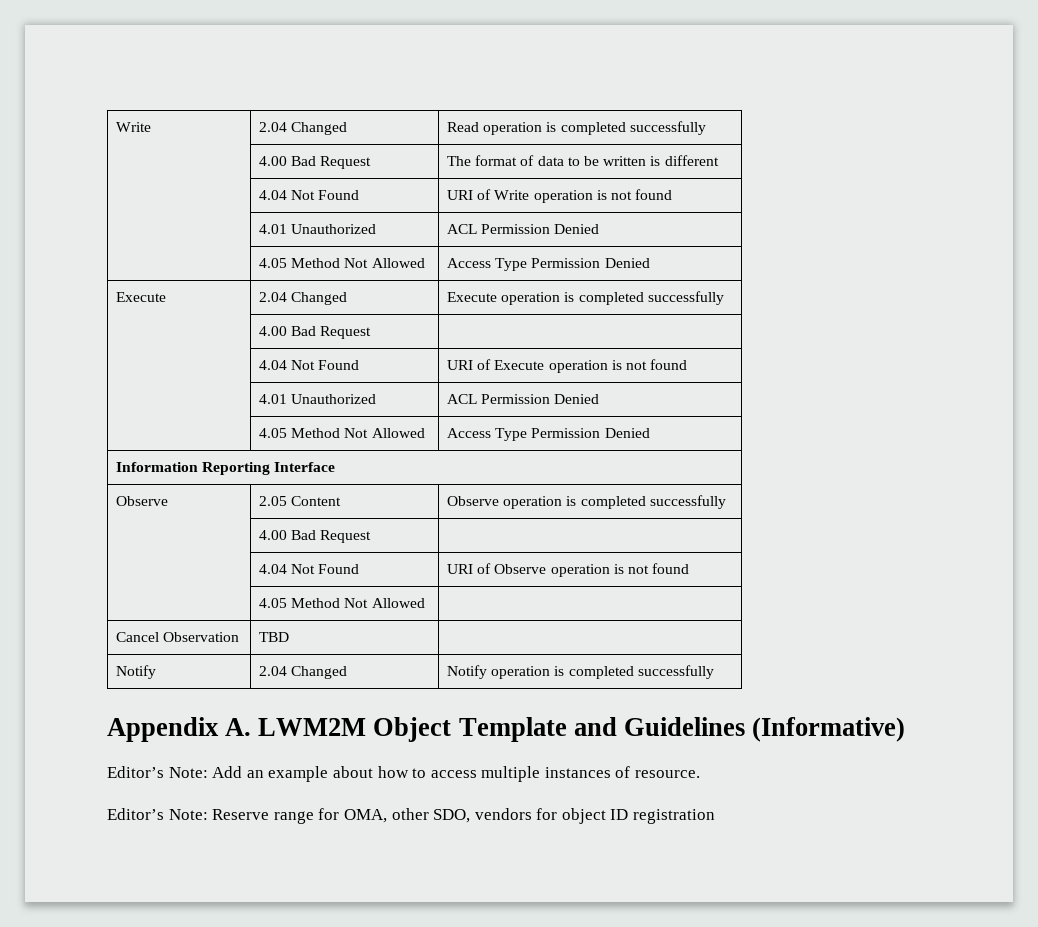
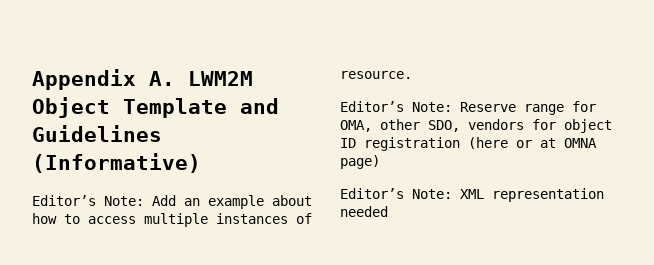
[116,122,152,132] [259,122,348,135] [447,121,706,135] [259,156,372,169] [447,155,719,166] [259,190,360,200] [447,189,673,203] [259,224,377,234] [447,224,600,234] [259,258,425,268] [447,258,650,271] [116,292,167,302] [259,292,348,305] [447,291,724,305] [259,326,372,339] [259,360,360,370] [447,359,688,373] [259,394,377,404] [447,394,600,404] [259,428,425,438] [447,428,650,441] [116,462,336,475] [116,496,169,506] [259,496,342,506] [447,495,726,509] [259,530,372,543] [259,564,360,574] [447,563,690,577] [259,598,425,608] [116,632,240,642] [259,632,290,642] [116,665,157,679] [259,666,348,679] [447,665,714,679] Write | 2.04 Changed | Read operation is completed successfully // | 4.00 Bad Request | The format of data to be written is different // | 4.04 Not Found | URI of Write operation is not found // | 4.01 Unauthorized | ACL Permission Denied // | 4.05 Method Not Allowed | Access Type Permission Denied // Execute | 2.04 Changed | Execute operation is completed successfully // | 4.00 Bad Request | // | 4.04 Not Found | URI of Execute operation is not found // | 4.01 Unauthorized | ACL Permission Denied // | 4.05 Method Not Allowed | Access Type Permission Denied // Information Reporting Interface // Observe | 2.05 Content | Observe operation is completed successfully // | 4.00 Bad Request | // | 4.04 Not Found | URI of Observe operation is not found // | 4.05 Method Not Allowed | // Cancel Observation | TBD | // Notify | 2.04 Changed | Notify operation is completed successfully // -> (32, 79) none
(716, 816) none -> [468,137,597,149] [340,155,380,169] [340,188,604,202] [340,206,388,217] (here or at OMNA page) // Editor’s Note: XML representation needed

